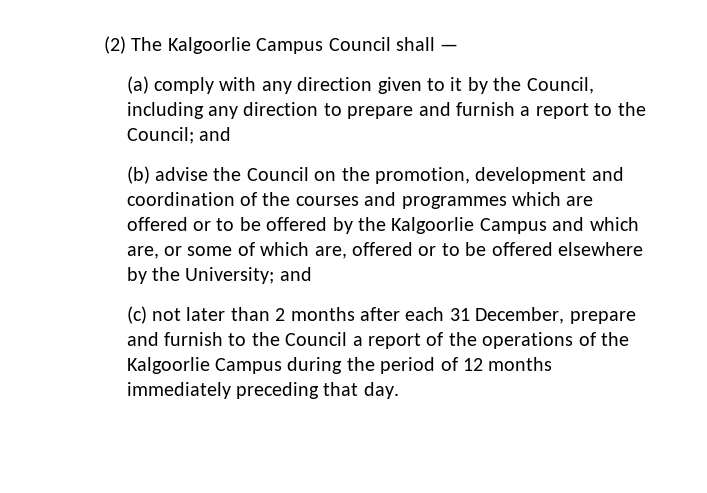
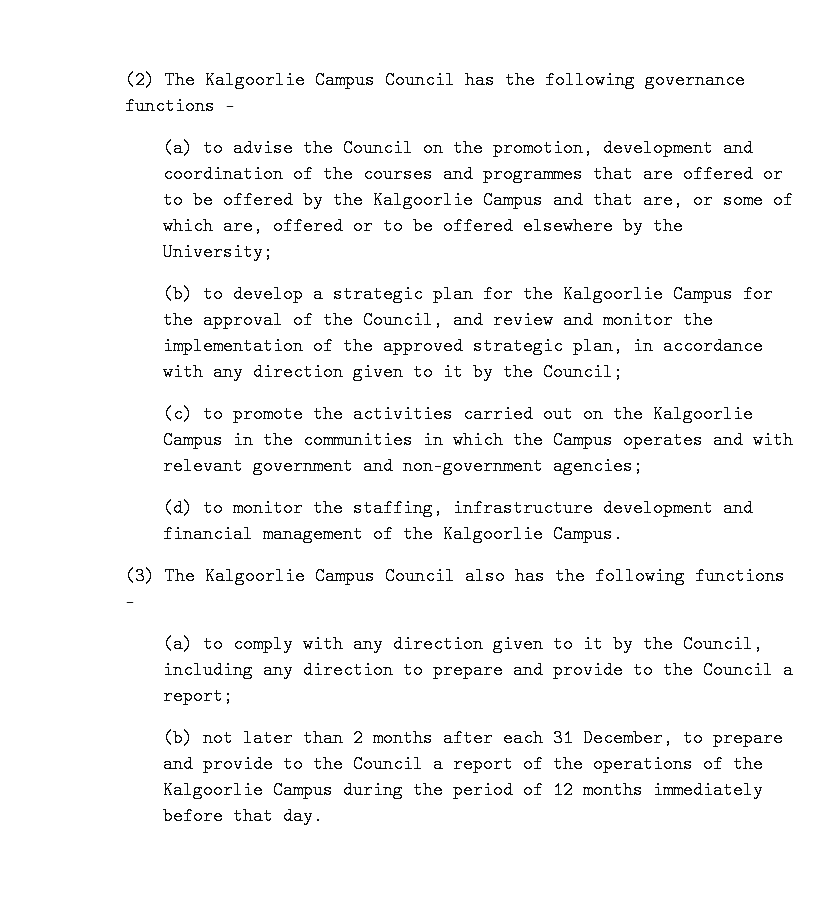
[396,37,459,51] [126,76,149,94] shall — // (a) -> [464,71,745,89] [124,97,235,115] [162,139,753,157] [162,165,783,183] [162,191,793,209] [162,217,683,235] [162,243,273,261] [162,285,773,303] [162,311,713,329] [162,337,763,355] [162,363,623,381] [162,405,753,423] [162,431,793,449] [162,457,643,475] [162,499,753,517] [162,525,623,543] [124,567,785,585] [124,602,135,607] [162,635,223,653] has the following governance functions — // (a) to advise the Council on the promotion, development and coordination of the courses and programmes that are offered or to be offered by the Kalgoorlie Campus and that are, or some of which are, offered or to be offered elsewhere by the University; // (b) to develop a strategic plan for the Kalgoorlie Campus for the approval of the Council, and review and monitor the implementation of the approved strategic plan, in accordance with any direction given to it by the Council; // (c) to promote the activities carried out on the Kalgoorlie Campus in the communities in which the Campus operates and with relevant government and non-government agencies; // (d) to monitor the staffing, infrastructure development and financial management of the Kalgoorlie Campus. // (3) The Kalgoorlie Campus Council also has the following functions — // (a) to
[455,102,646,119] [126,127,231,144] [126,166,624,184] [126,192,594,209] [126,217,639,234] [126,242,643,259] [126,267,312,284] [126,306,147,324] furnish a report to the Council; and // (b) advise the Council on the promotion, development and coordination of the courses and programmes which are offered or to be offered by the Kalgoorlie Campus and which are, or some of which are, offered or to be offered elsewhere by the University; and // (c) -> [552,661,793,679] [162,687,233,705] [162,729,193,747] provide to the Council a report; // (b)
[569,311,636,324] [126,332,223,346] prepare and furnish -> [682,729,783,747] [162,755,273,773] to prepare and provide
[235,382,319,399] preceding -> [162,807,223,825] before

